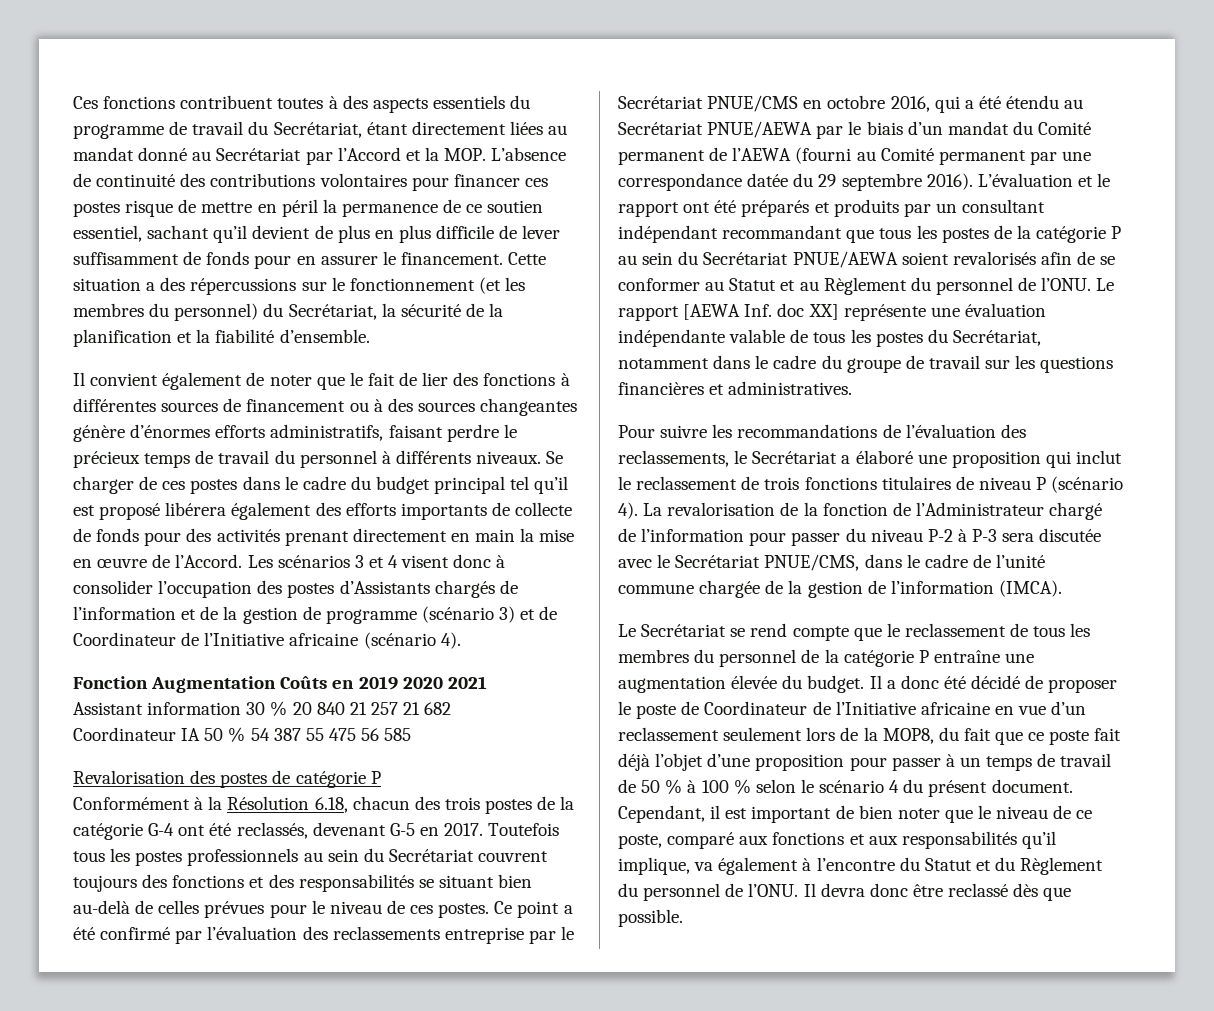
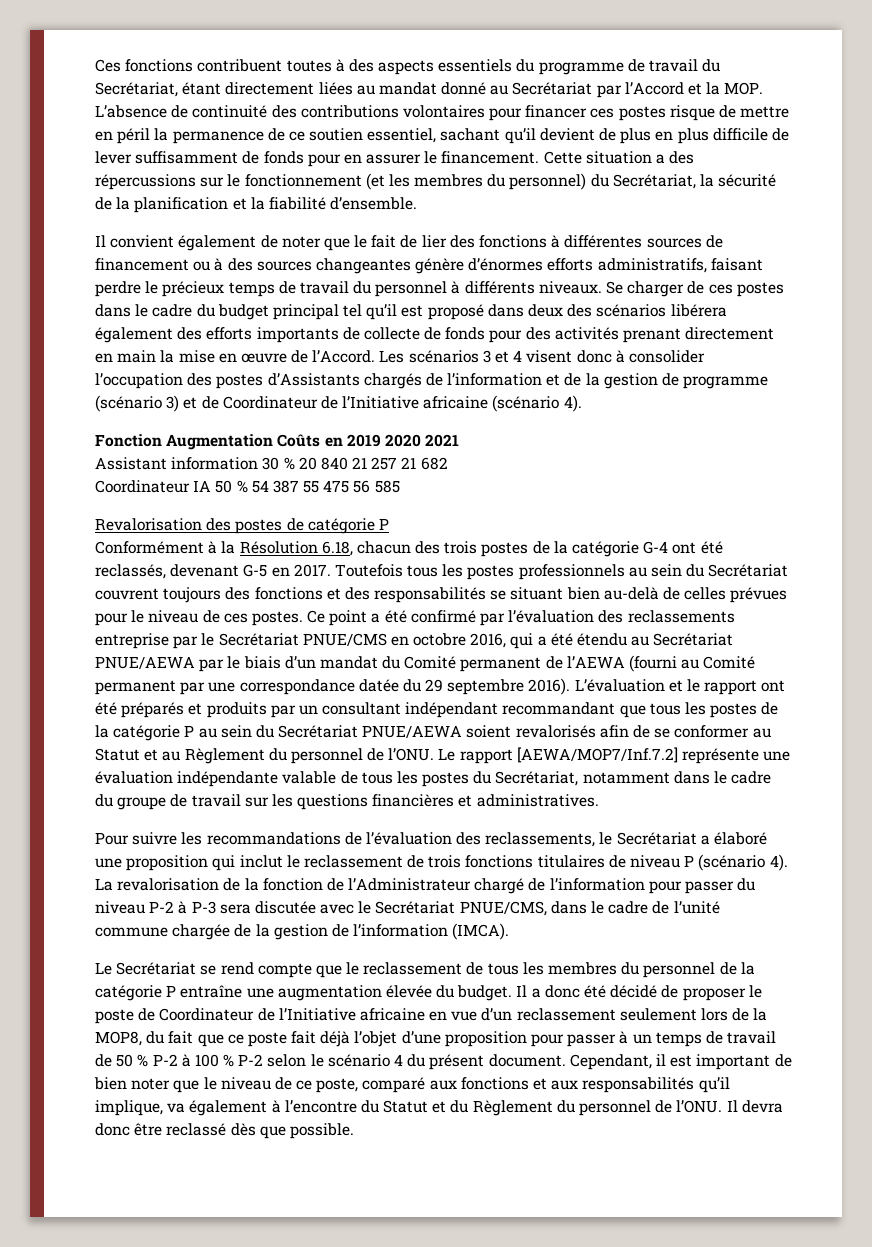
(161, 511) none -> [487,304,667,317] dans deux des scénarios
[683,303,839,320] [AEWA Inf. doc XX] -> [516,747,678,763] [AEWA/MOP7/Inf.7.2]
(683, 786) none -> [152,1054,178,1066] P-2
(751, 786) none -> [238,1054,264,1066] P-2

